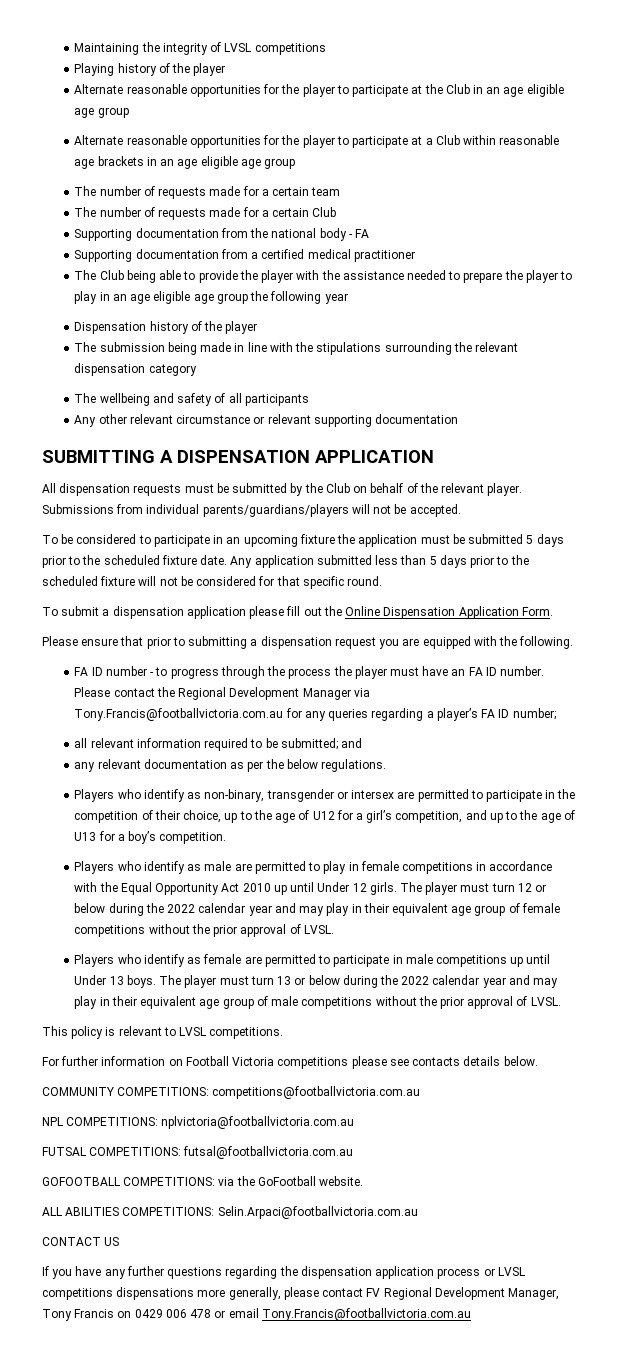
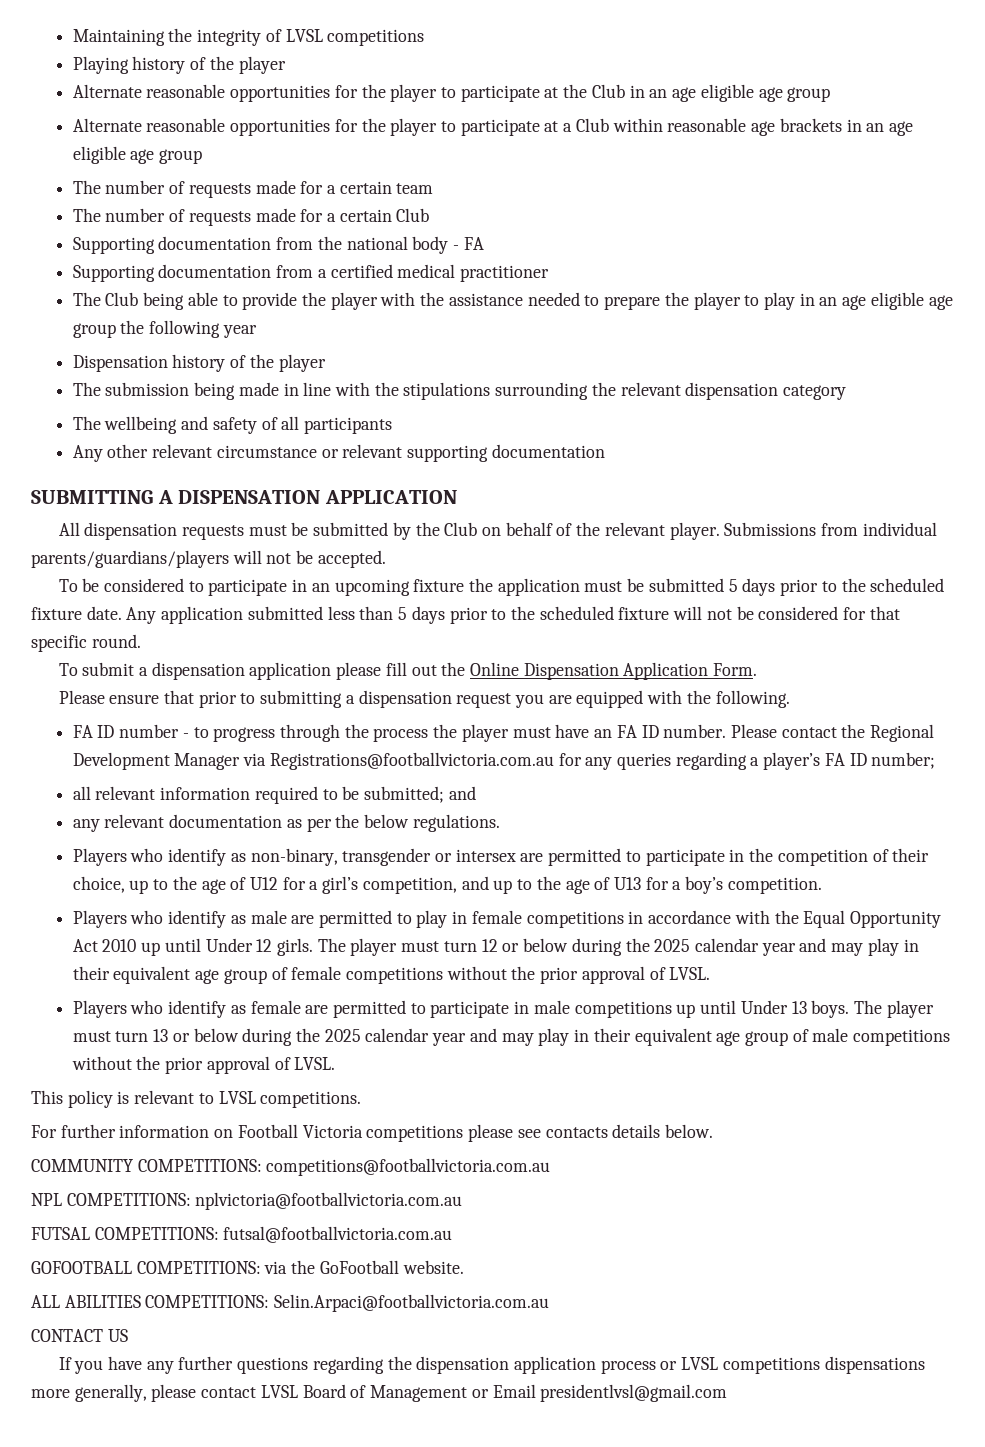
[74,708,284,721] Tony.Francis@footballvictoria.com.au -> [269,752,554,770] Registrations@footballvictoria.com.au
[167,904,196,913] 2022 -> [654,939,691,952] 2025
[401,976,430,985] 2022 -> [324,1029,361,1042] 2025
[366,1287,560,1300] [42,1308,471,1321] FV Regional Development Manager, Tony Francis on 0429 006 478 or email Tony.Francis@footballvictoria.com.au -> [260,1384,728,1402] LVSL Board of Management or Email presidentlvsl@gmail.com

